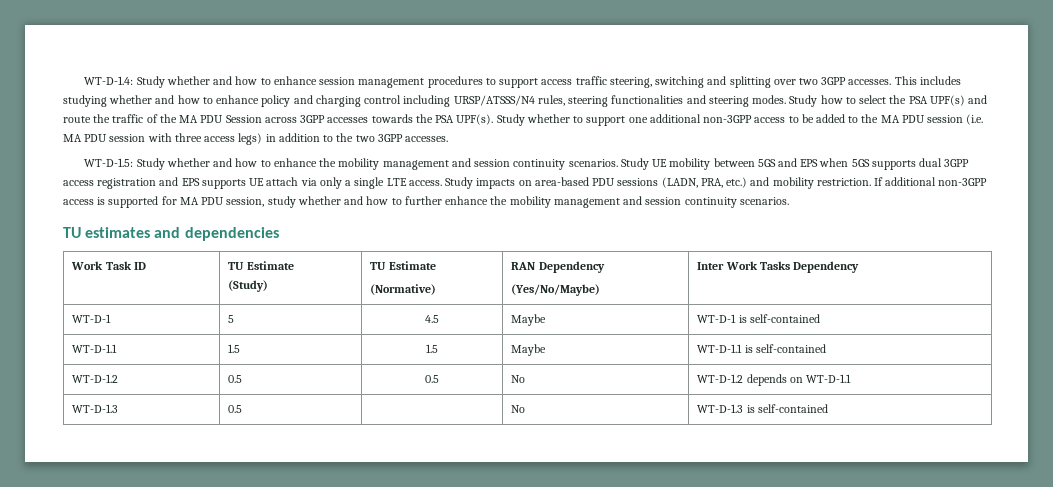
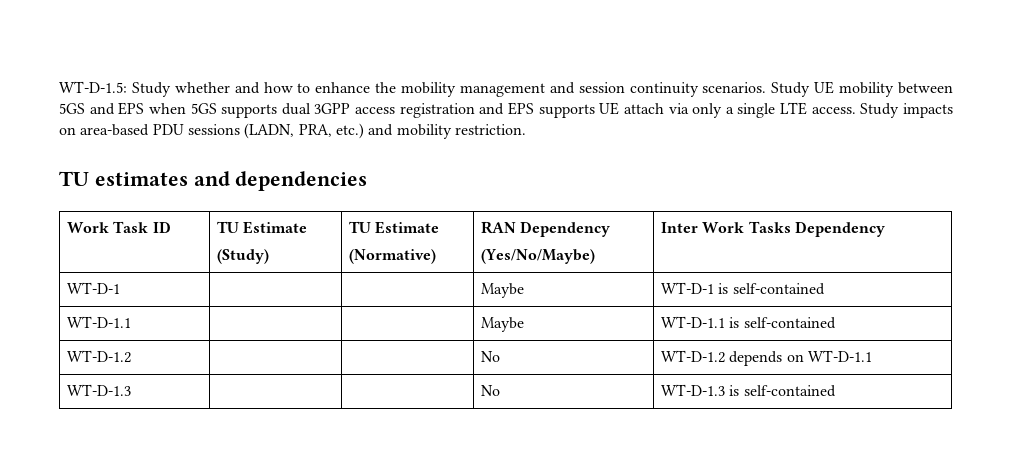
[84,76,961,88] [63,95,988,107] [63,114,984,126] [63,133,449,145] WT-D-1.4: Study whether and how to enhance session management procedures to support access traffic steering, switching and splitting over two 3GPP accesses. This includes studying whether and how to enhance policy and charging control including URSP/ATSSS/N4 rules, steering functionalities and steering modes. Study how to select the PSA UPF(s) and route the traffic of the MA PDU Session across 3GPP accesses towards the PSA UPF(s). Study whether to support one additional non-3GPP access to be added to the MA PDU session (i.e. MA PDU session with three access legs) in addition to the two 3GPP accesses. // -> (59, 87) none
[874,177,988,186] [63,196,789,208] If additional non-3GPP access is supported for MA PDU session, study whether and how to further enhance the mobility management and session continuity scenarios. -> (526, 129) none
[228,315,235,323] [425,315,439,323] 5 | 4.5 -> (120, 288) |
[228,344,241,353] [426,344,438,353] 1.5 | 1.5 -> (131, 322) |
[228,375,243,383] [425,375,439,383] 0.5 | 0.5 -> (131, 356) |
[228,405,243,413] 0.5 -> (131, 390) none

